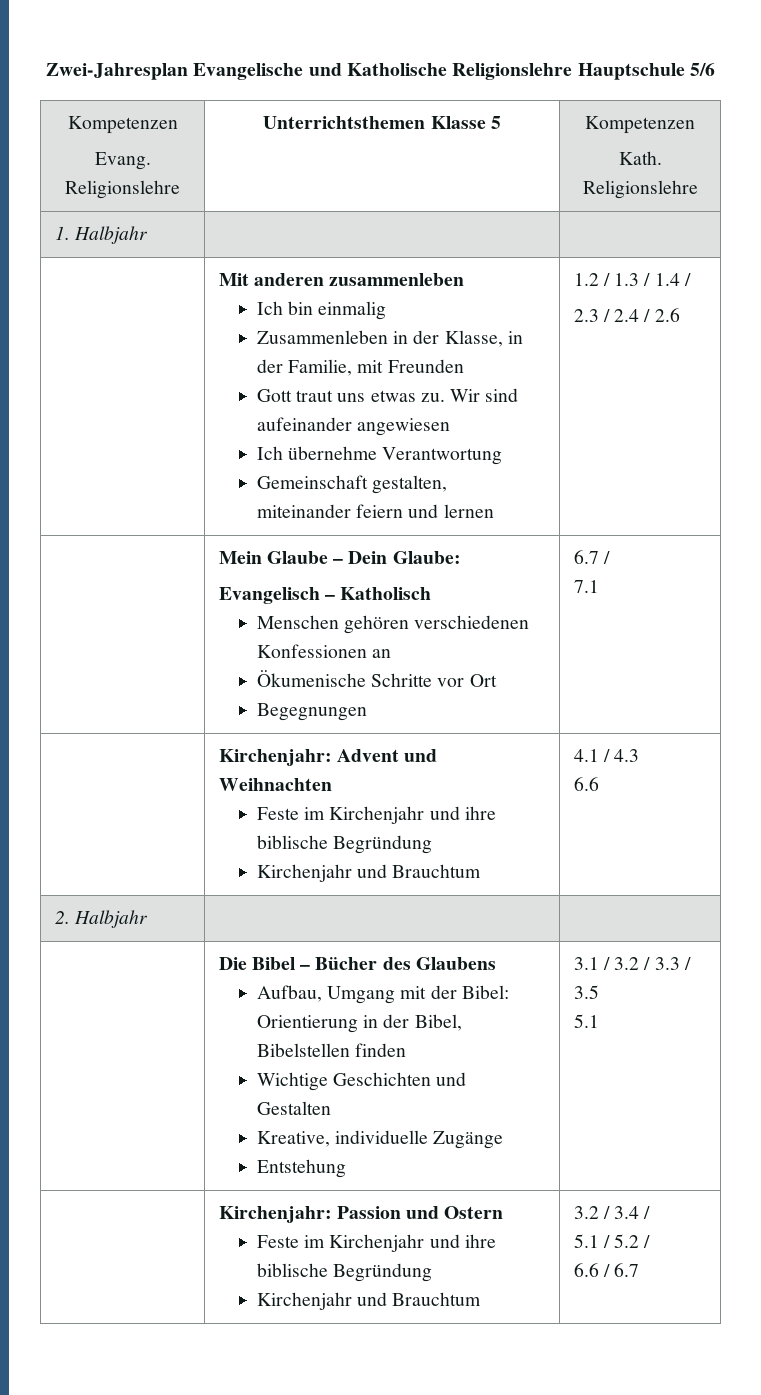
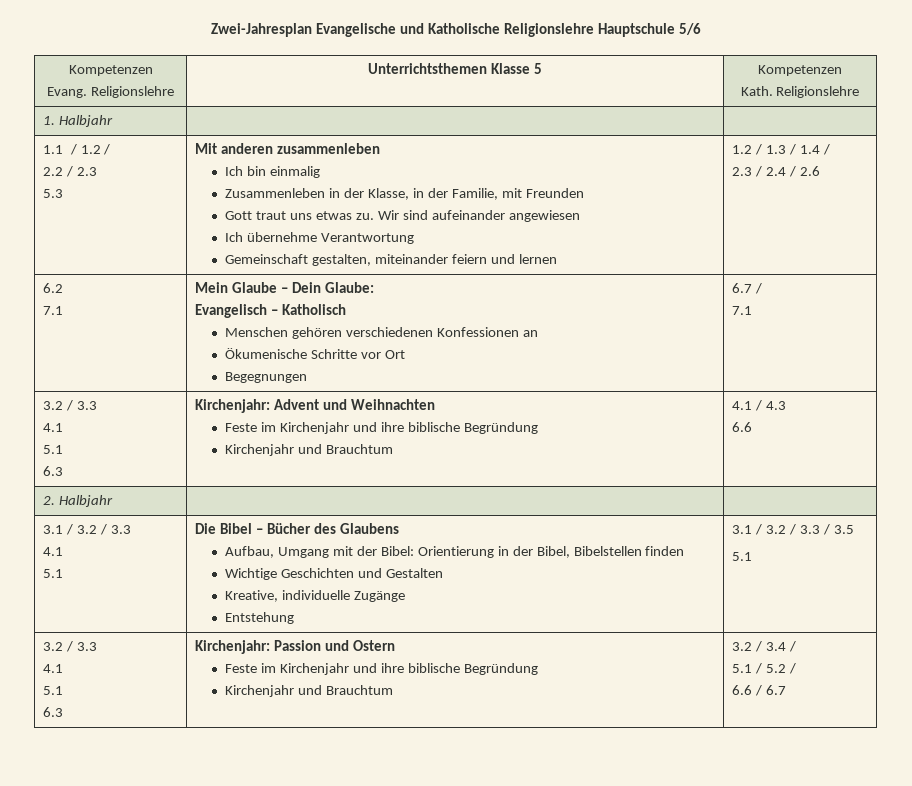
(148, 235) none -> [43,144,111,155] [43,166,98,177] [43,189,64,198] 1.1 / 1.2 / // 2.2 / 2.3 // 5.3
(680, 315) none -> [43,283,64,293] [43,306,64,315] 6.2 // 7.1
(599, 586) none -> [43,400,98,411] [43,423,64,432] [43,445,64,454] [43,466,64,476] 3.2 / 3.3 // 4.1 // 5.1 // 6.3
(148, 919) none -> [43,524,132,535] [43,547,64,556] [43,569,64,578] 3.1 / 3.2 / 3.3 // 4.1 // 5.1
(599, 1021) none -> [43,641,98,652] [43,664,64,673] [43,686,64,695] [43,707,64,717] 3.2 / 3.3 // 4.1 // 5.1 // 6.3

